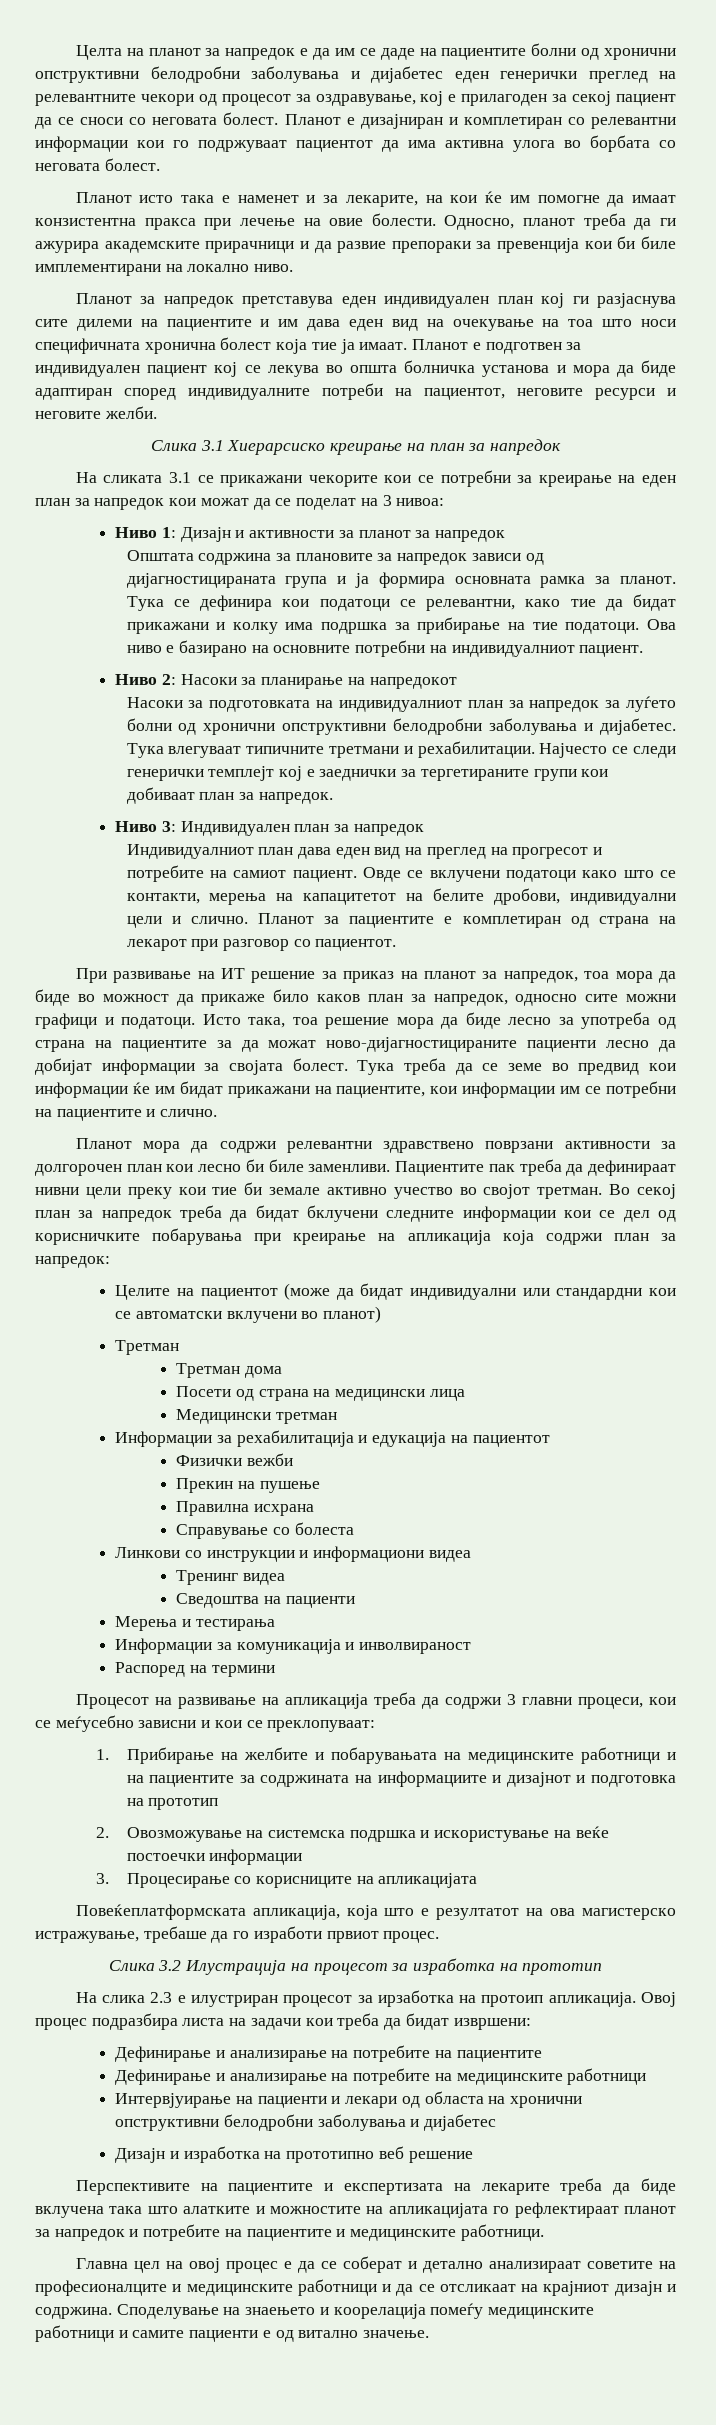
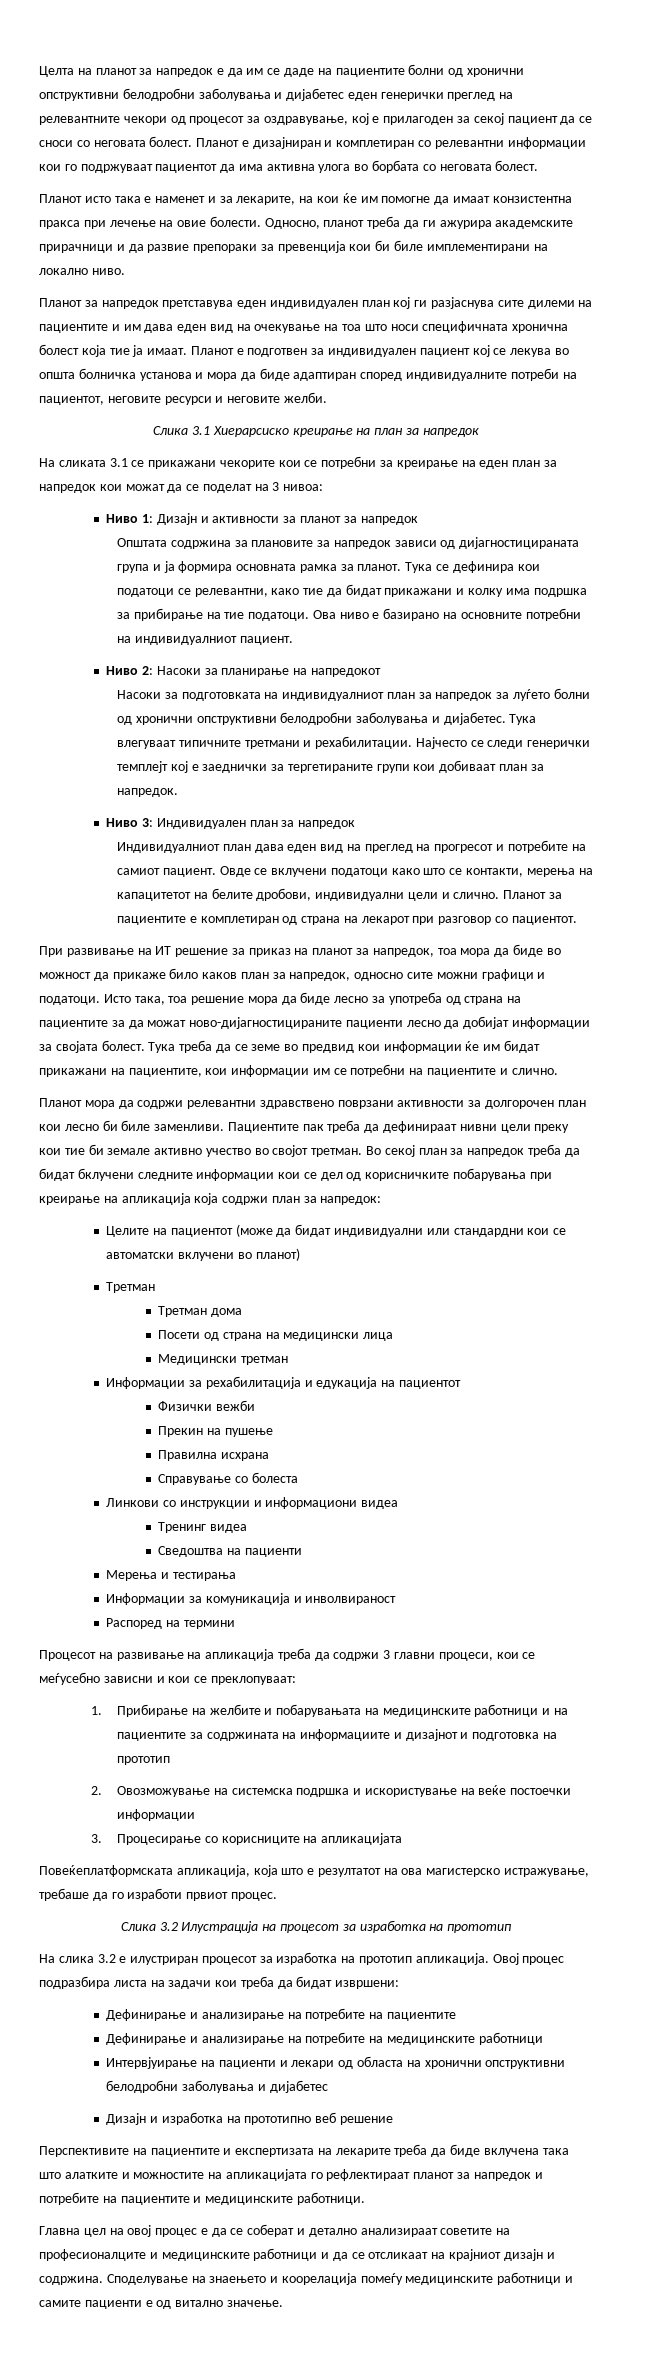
[150,1992,173,2003] 2.3 -> [97,1954,116,1963] 3.2
[377,1990,544,2007] ирзаботка на протоип -> [276,1952,413,1965] изработка на прототип

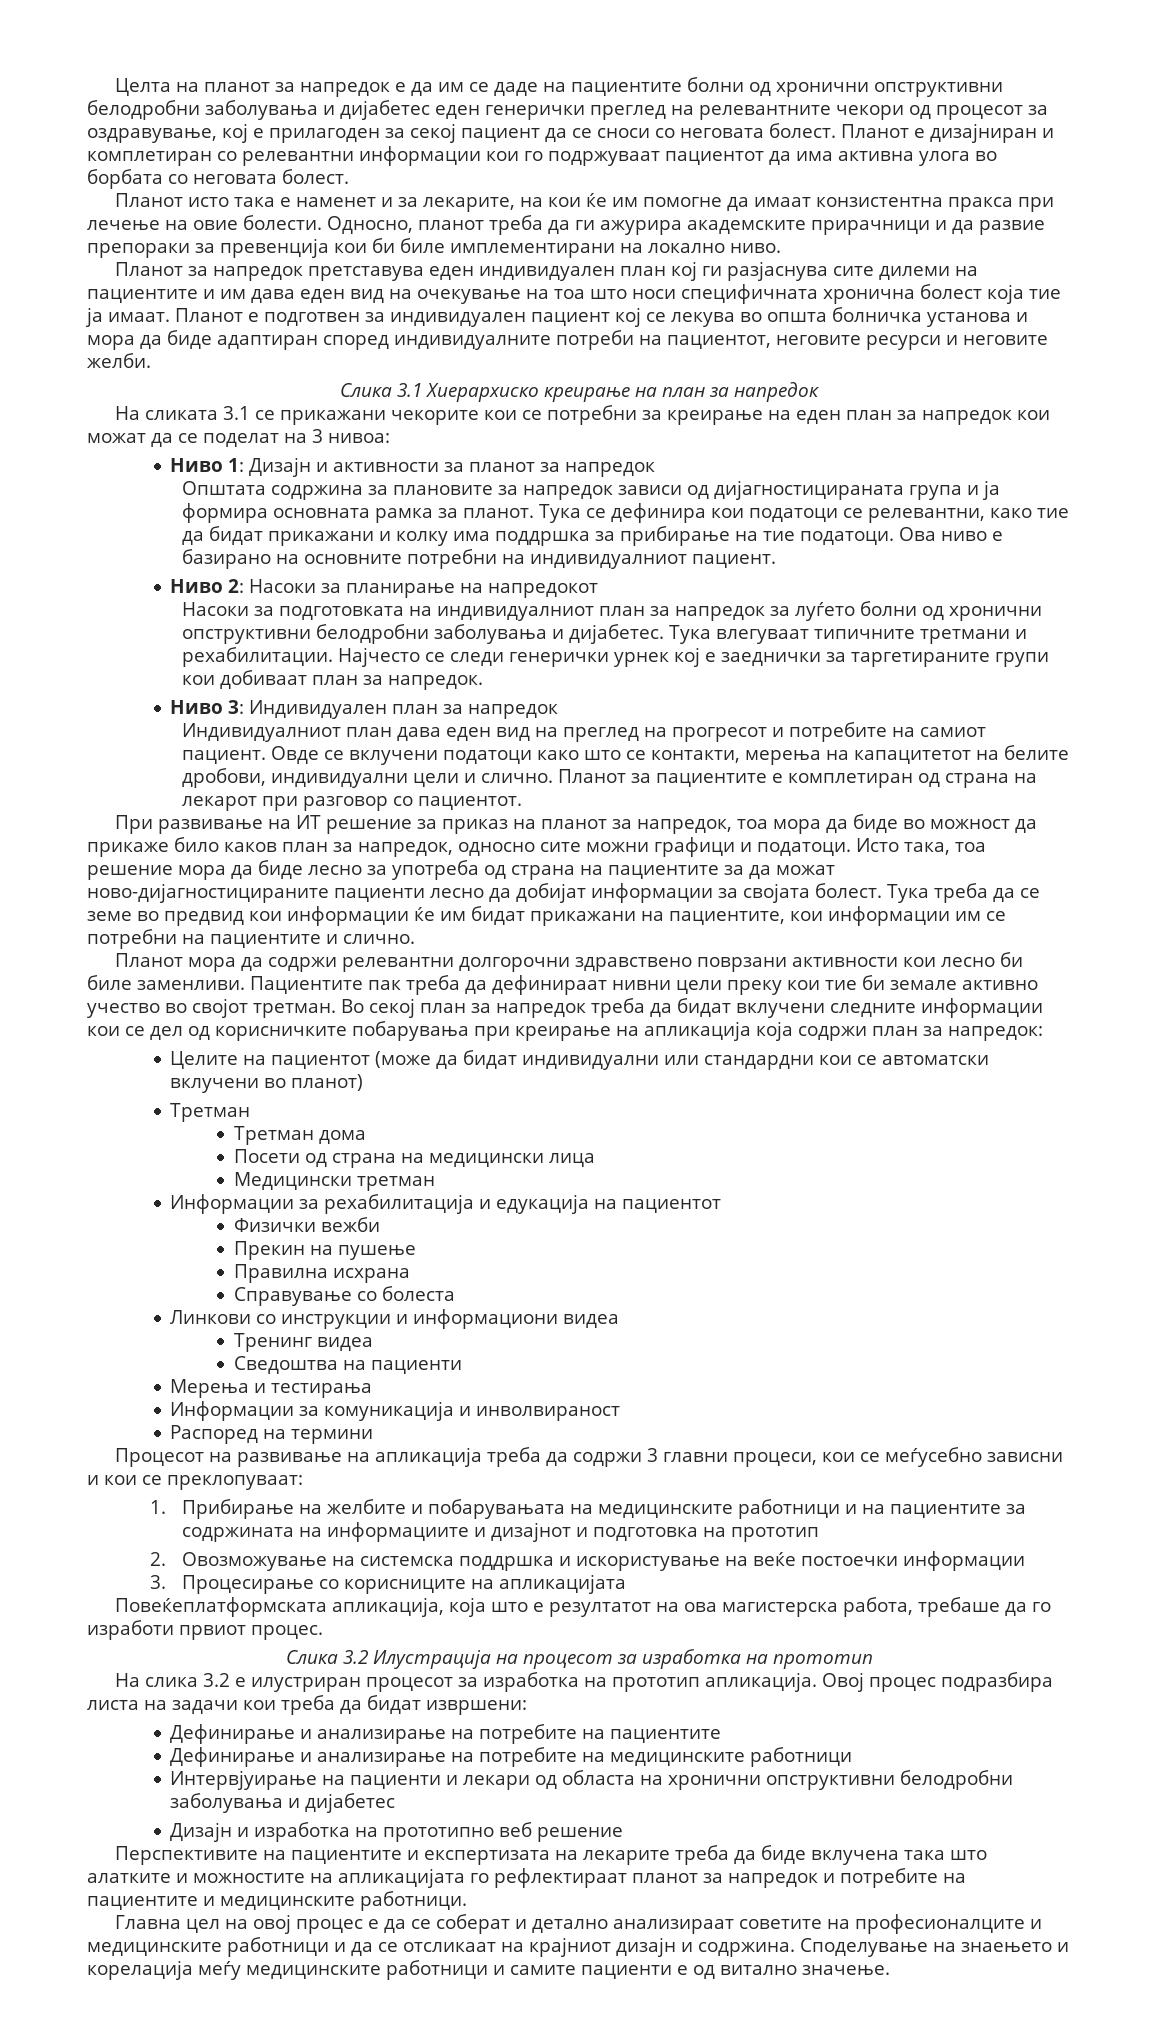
[212,426,289,437] Хиерарсиско -> [426,383,539,402] Хиерархиско
[533,588,587,597] подршка -> [494,531,590,546] поддршка
[116,761,168,773] темплејт -> [613,652,669,667] урнек
[287,764,373,773] тергетираните -> [850,652,990,667] таргетираните
(257, 1104) none -> [459,957,571,972] долгорочни
[468,1100,586,1109] за долгорочен план -> (899, 962) none
[77,1168,134,1181] бклучени -> [736,1003,825,1018] вклучени
[296,1788,350,1797] подршка -> [458,1556,554,1571] поддршка
[426,1868,590,1877] магистерско истражување, -> [722,1597,914,1617] магистерска работа,
[281,2273,403,2285] коорелација помеѓу -> [87,1960,241,1980] корелација меѓу

